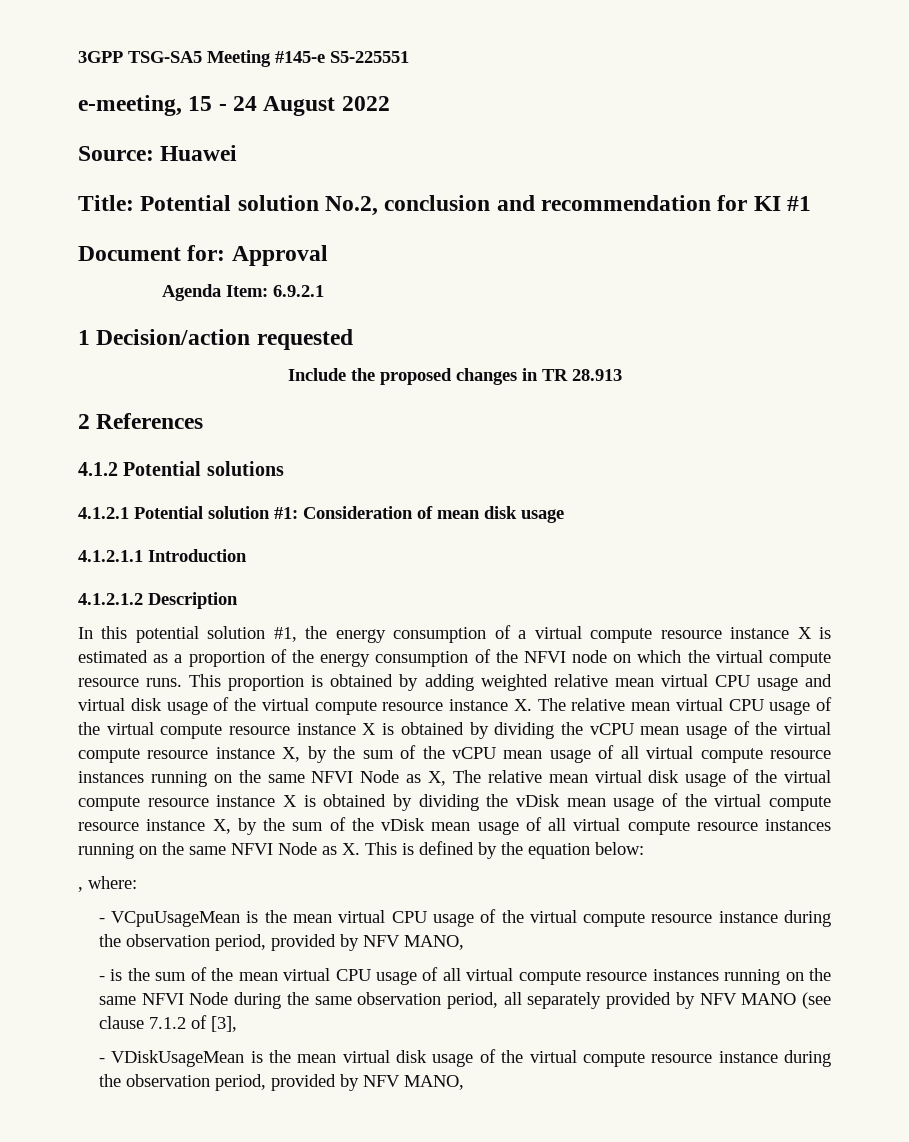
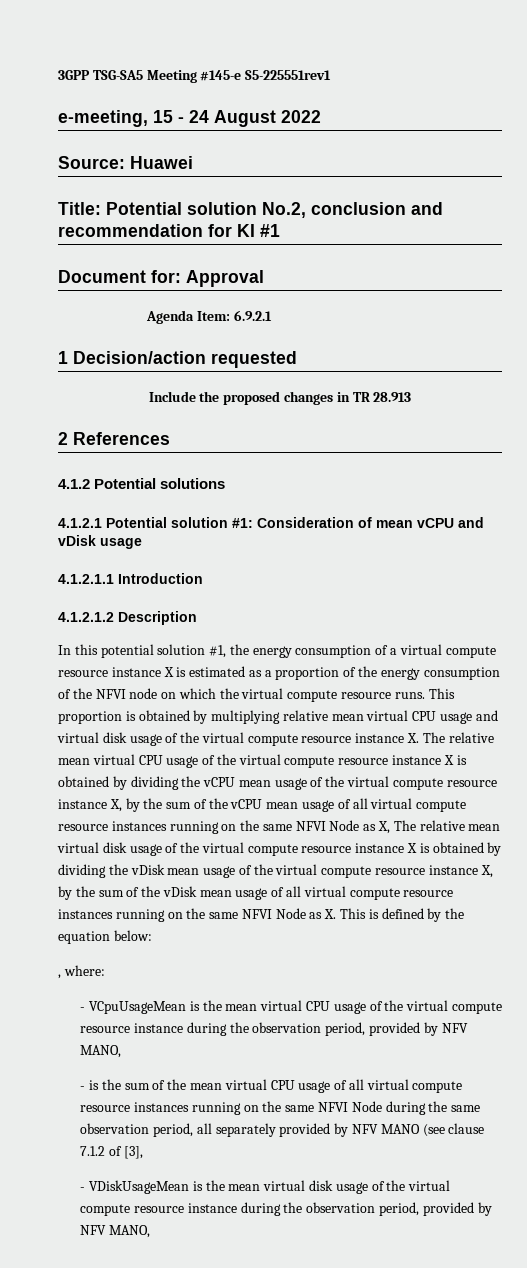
[330,51,409,63] S5-225551 -> [245,70,332,80] S5-225551rev1
[484,506,517,519] disk -> [417,517,484,528] [58,535,96,546] vCPU and vDisk
[424,674,548,691] adding weighted -> [211,710,281,724] multiplying

